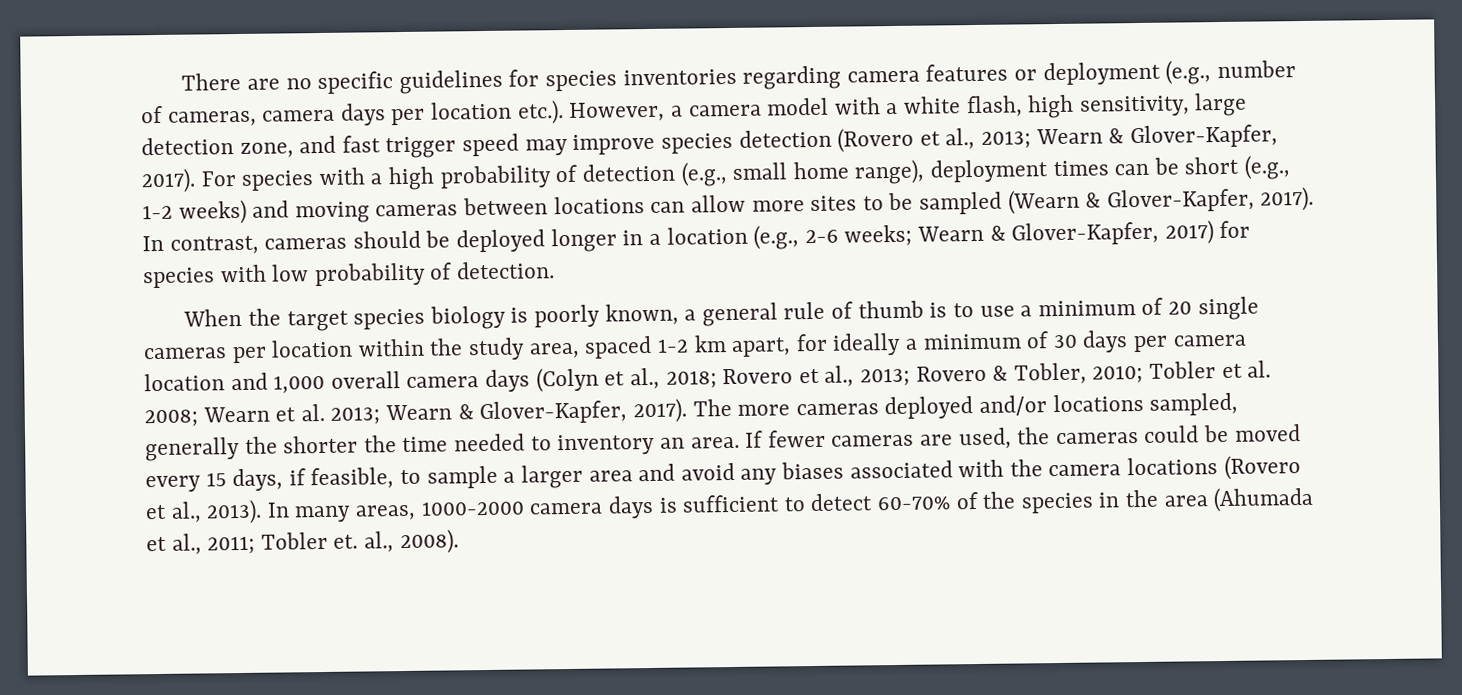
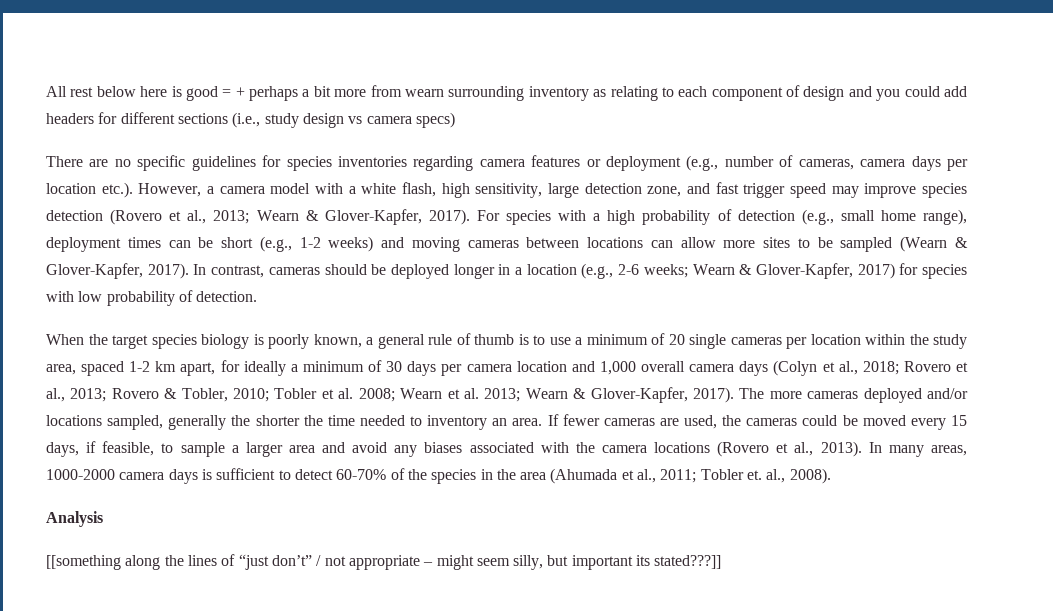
(181, 81) none -> [46,85,967,101] [46,112,455,128] All rest below here is good = + perhaps a bit more from wearn surrounding inventory as relating to each component of design and you could add headers for different sections (i.e., study design vs camera specs) //
(459, 542) none -> [46,511,103,527] [46,554,722,570] // Analysis // [[something along the lines of “just don’t” / not appropriate – might seem silly, but important its stated???]]

